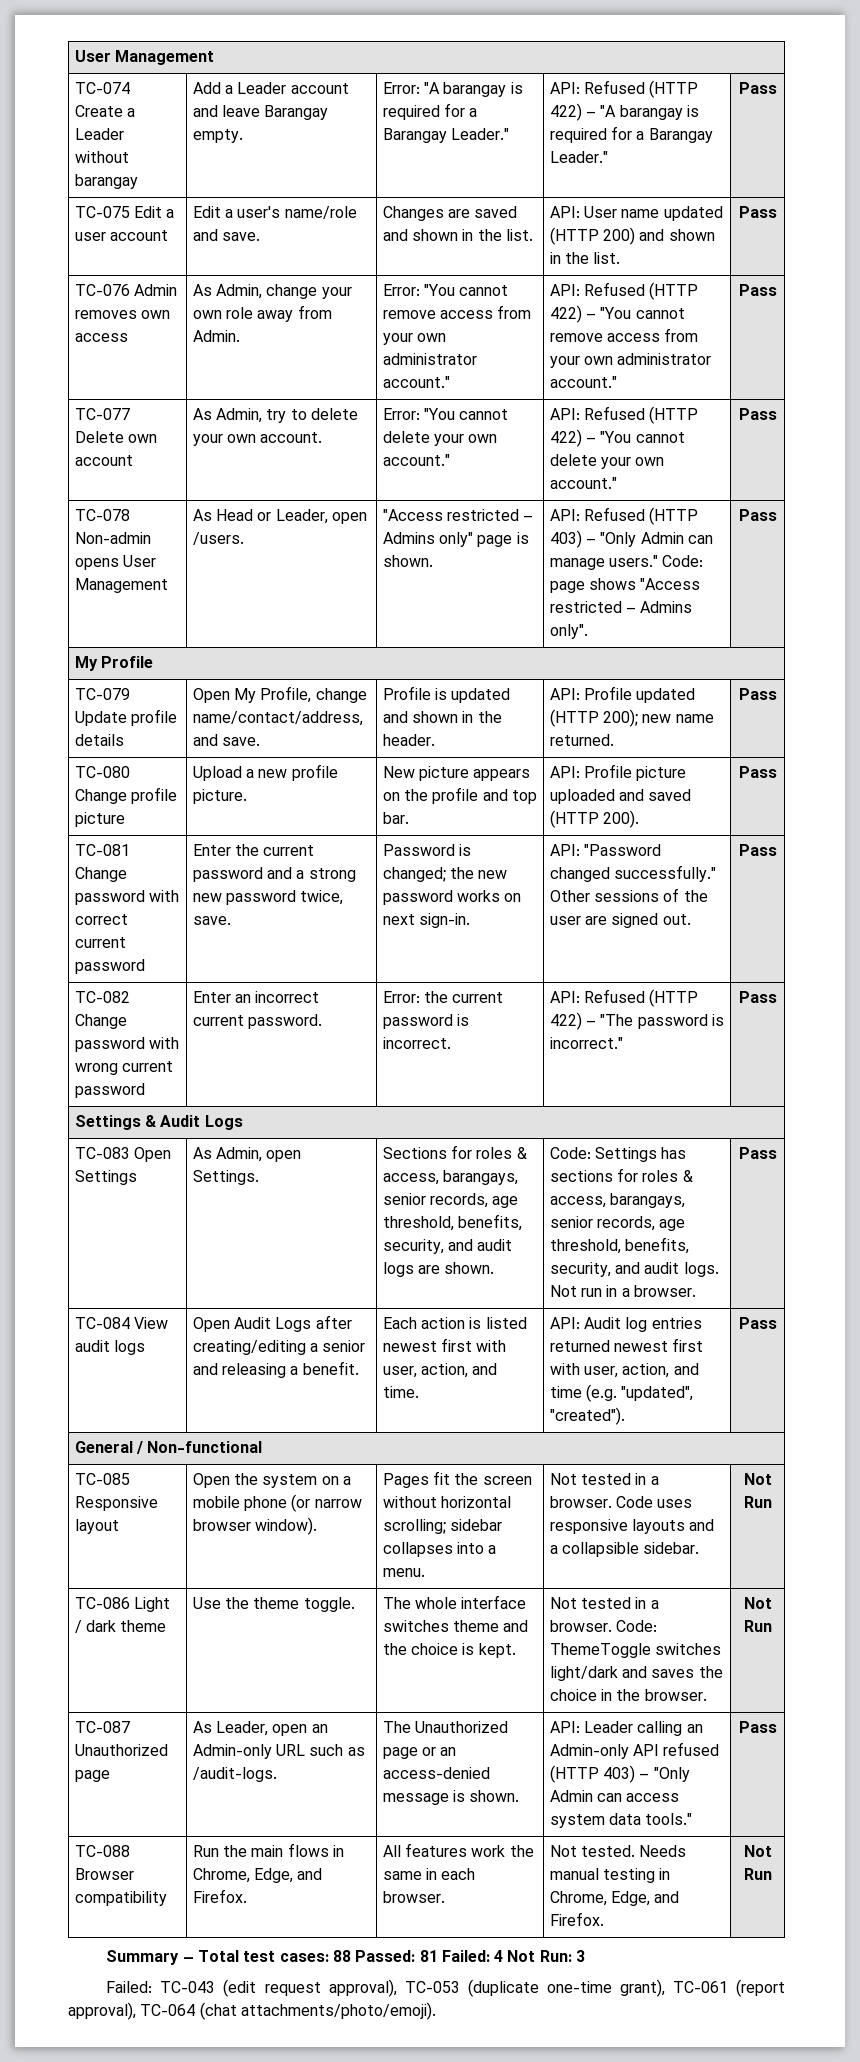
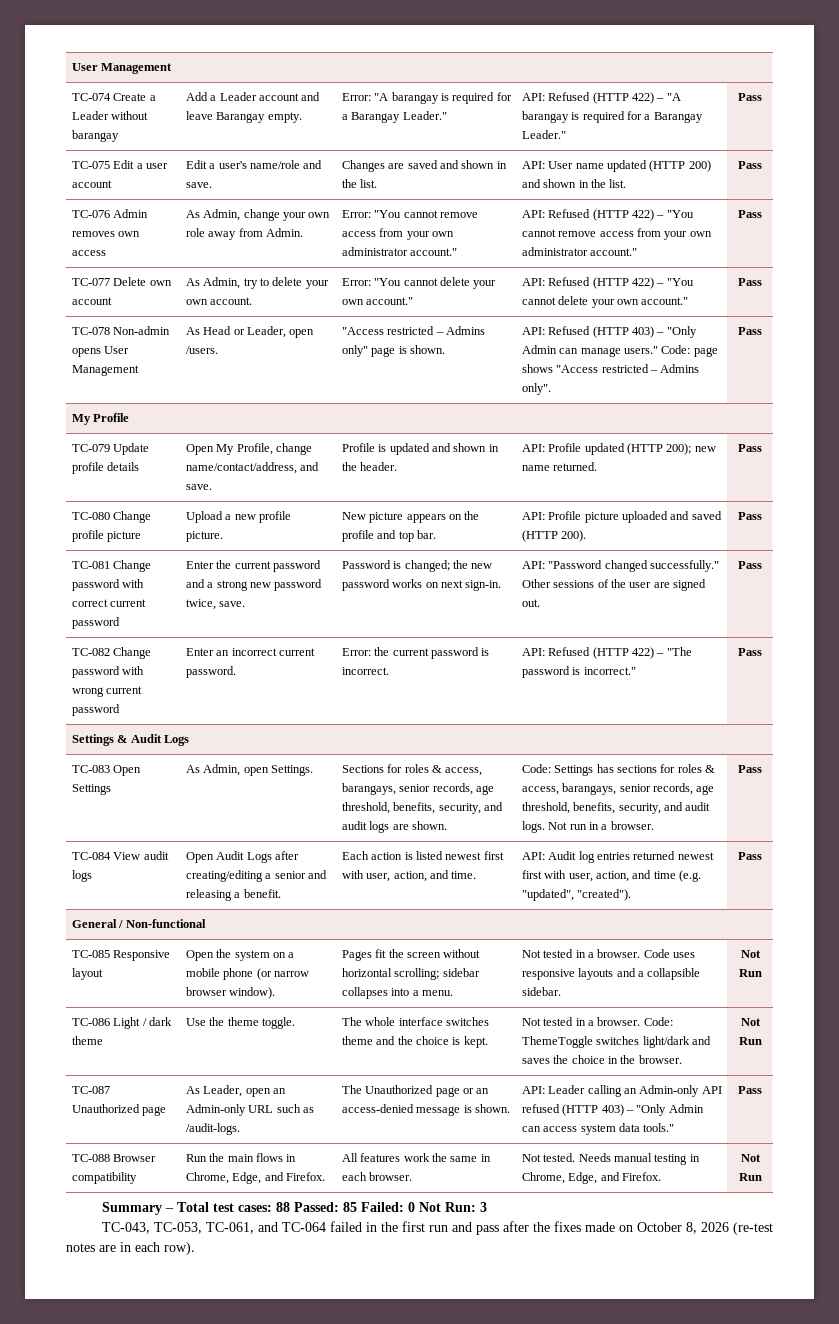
[419,1950,504,1962] 81 Failed: 4 -> [342,1202,415,1212] 85 Failed: 0
[106,1979,785,1997] [68,2002,436,2020] Failed: TC-043 (edit request approval), TC-053 (duplicate one-time grant), TC-061 (report approval), TC-064 (chat attachments/photo/emoji). -> [101,1221,773,1235] [66,1242,195,1255] TC-043, TC-053, TC-061, and TC-064 failed in the first run and pass after the fixes made on October 8, 2026 (re-test notes are in each row).

